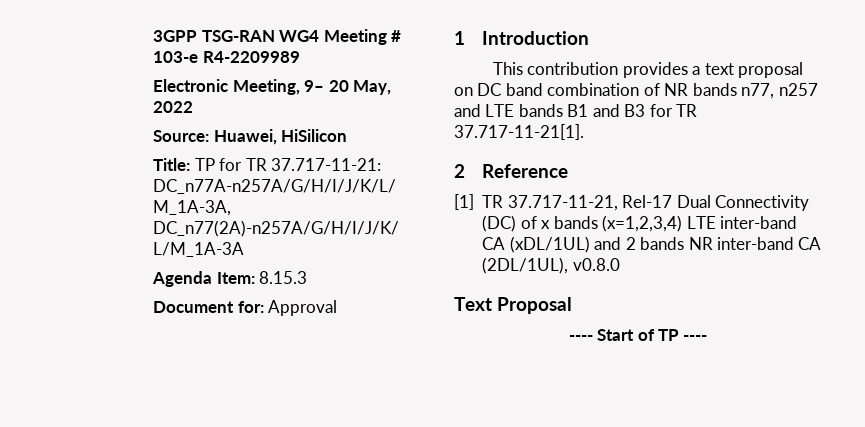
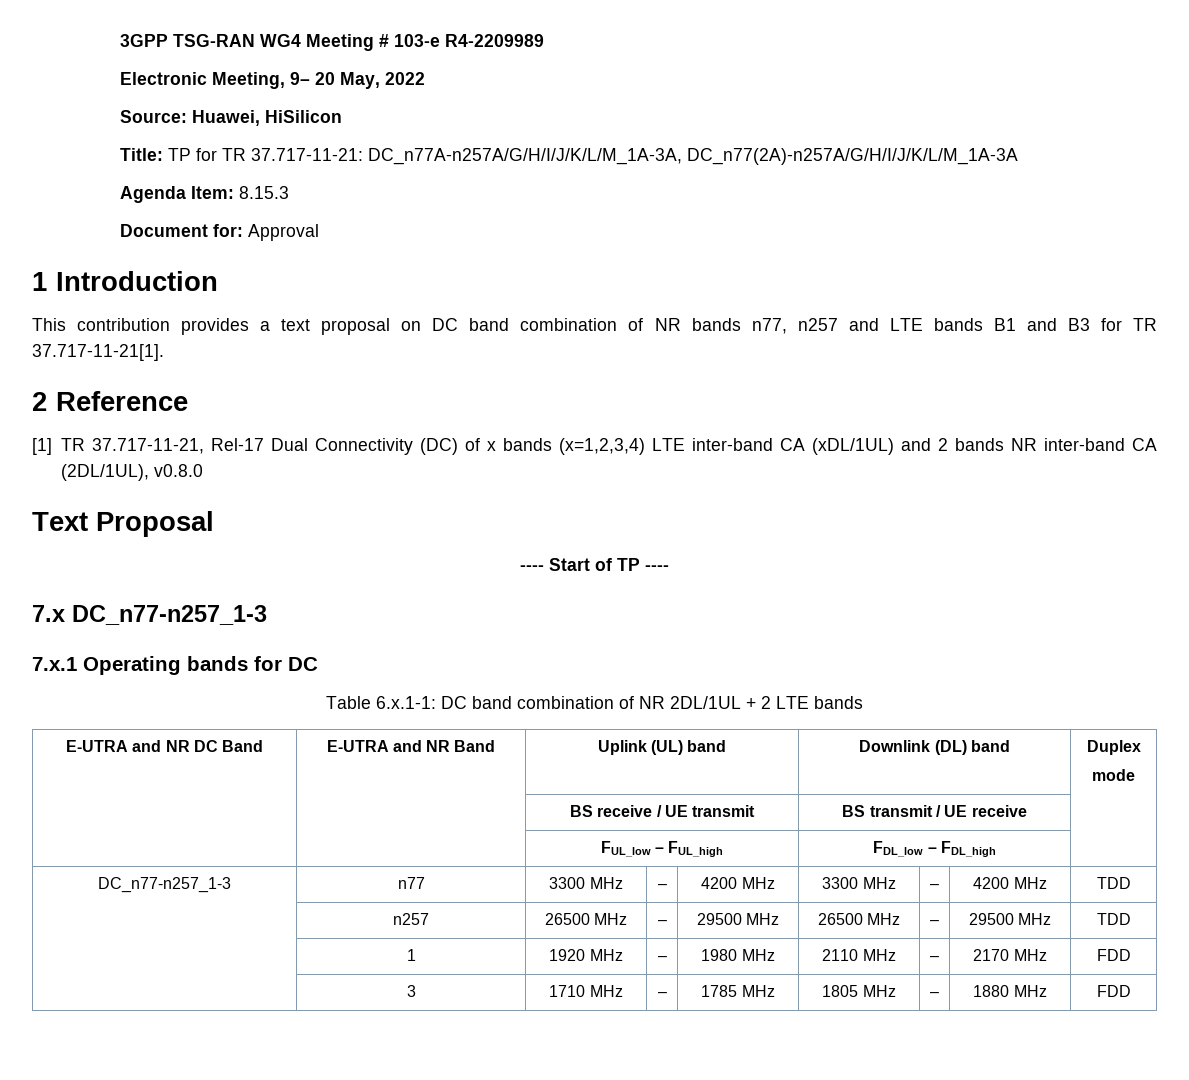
(708, 338) none -> [32,605,267,625] [32,656,318,675] [326,696,863,709] [65,740,264,752] [326,740,496,752] [597,740,727,755] [859,740,1010,755] [1086,740,1141,755] [1092,769,1135,781] [569,805,756,817] [842,805,1027,817] [600,841,724,857] [873,841,996,857] [98,877,231,893] [397,877,425,889] [549,877,623,889] [657,884,667,889] [701,877,775,889] [822,877,896,889] [930,884,939,889] [973,877,1047,889] [1096,877,1131,889] [393,913,429,925] [544,913,628,925] [657,920,667,925] [696,913,780,925] [817,913,901,925] [930,920,939,925] [968,913,1052,925] [1096,913,1131,925] [406,949,416,961] [549,949,623,961] [657,956,667,961] [701,949,775,961] [822,949,896,961] [930,956,939,961] [973,949,1047,961] [1096,949,1131,961] [406,985,416,997] [549,985,623,997] [657,992,667,997] [701,985,775,997] [822,985,896,997] [930,992,939,997] [973,985,1047,997] [1096,985,1131,997] // 7.x DC_n77-n257_1-3 // 7.x.1 Operating bands for DC // Table 6.x.1-1: DC band combination of NR 2DL/1UL + 2 LTE bands // E-UTRA and NR DC Band | E-UTRA and NR Band | Uplink (UL) band | Downlink (DL) band | Duplex // mode // | | BS receive / UE transmit | BS transmit / UE receive | // | | FUL_low – FUL_high | FDL_low – FDL_high | // DC_n77-n257_1-3 | n77 | 3300 MHz | – | 4200 MHz | 3300 MHz | – | 4200 MHz | TDD // | n257 | 26500 MHz | – | 29500 MHz | 26500 MHz | – | 29500 MHz | TDD // | 1 | 1920 MHz | – | 1980 MHz | 2110 MHz | – | 2170 MHz | FDD // | 3 | 1710 MHz | – | 1785 MHz | 1805 MHz | – | 1880 MHz | FDD

